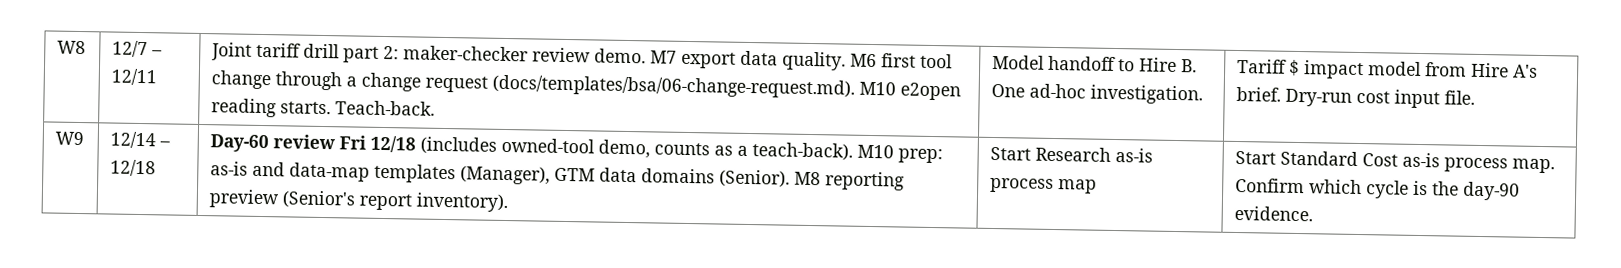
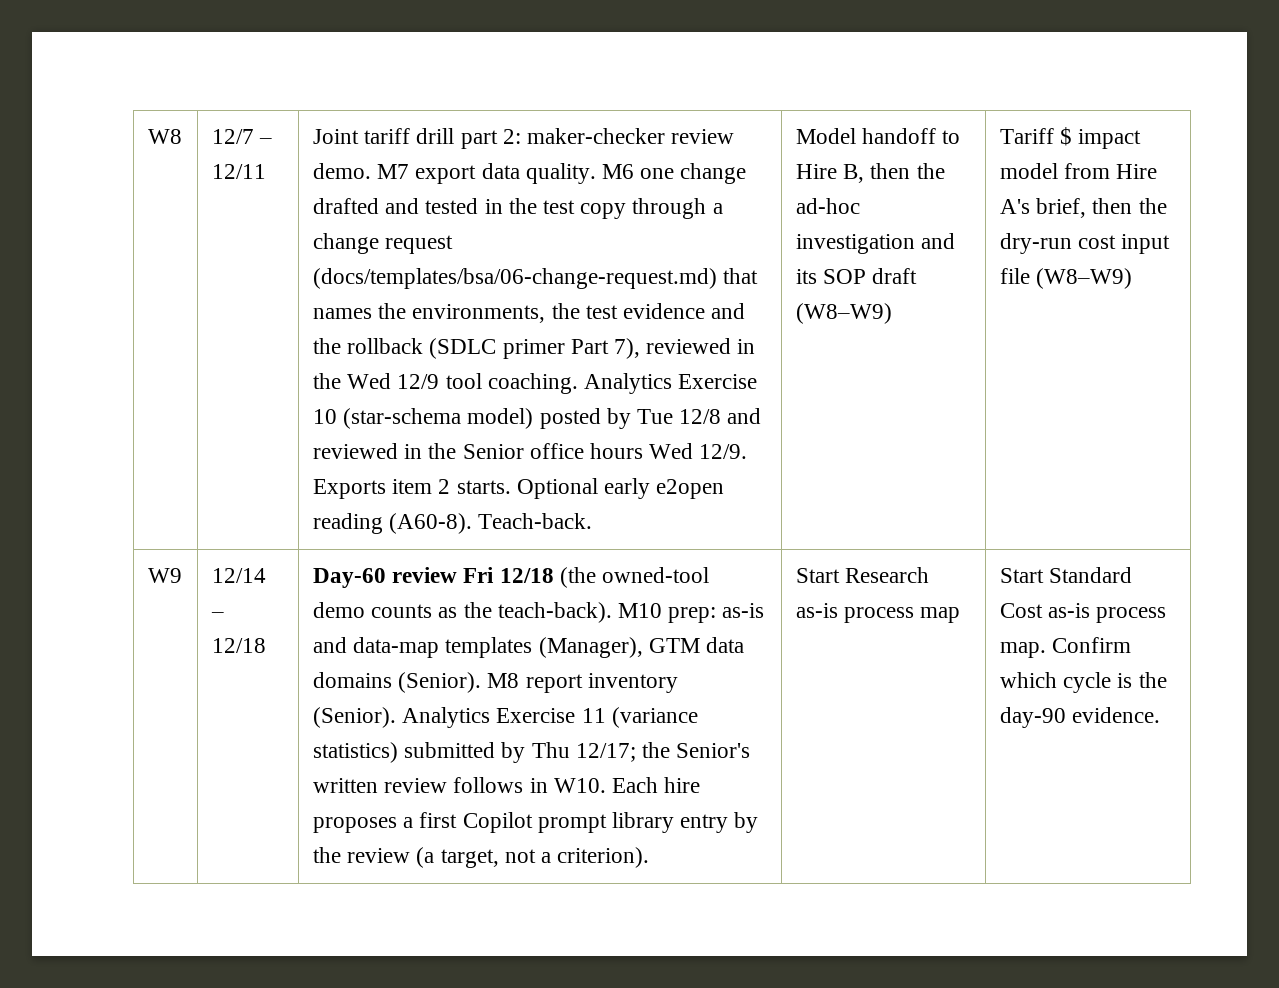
[881,53,954,69] [211,70,897,99] first tool change through a change request (docs/templates/bsa/06-change-request.md). M10 -> [640,163,747,184] [312,198,723,219] [312,233,454,254] [312,268,759,289] [312,303,746,323] [312,338,756,359] [312,373,758,394] [312,408,762,429] [312,443,748,459] [312,478,651,499] one change drafted and tested in the test copy through a change request (docs/templates/bsa/06-change-request.md) that names the environments, the test evidence and the rollback (SDLC primer Part 7), reviewed in the Wed 12/9 tool coaching. Analytics Exercise 10 (star-schema model) posted by Tue 12/8 and reviewed in the Senior office hours Wed 12/9. Exports item 2 starts. Optional early
[280,101,332,115] starts. -> [389,513,473,534] (A60-8).
[1181,59,1198,73] [991,83,1204,105] B. One ad-hoc investigation. -> [843,163,945,183] [795,198,860,214] [795,233,956,254] [795,268,918,284] [795,303,892,324] B, then the ad-hoc investigation and its SOP draft (W8–W9)
[1236,86,1476,109] brief. Dry-run cost input file. -> [1036,198,1167,218] [999,233,1171,254] [999,268,1133,289] brief, then the dry-run cost input file (W8–W9)
[420,136,651,159] (includes owned-tool demo, -> [559,567,710,588] [312,602,365,618] (the owned-tool demo
[737,145,749,156] a -> [463,602,492,618] the
[825,171,906,191] [209,189,509,213] reporting preview (Senior's report inventory). -> [525,673,678,693] [312,707,698,728] [312,742,751,763] [312,777,701,793] [312,812,759,833] [312,847,650,868] report inventory (Senior). Analytics Exercise 11 (variance statistics) submitted by Thu 12/17; the Senior's written review follows in W10. Each hire proposes a first Copilot prompt library entry by the review (a target, not a criterion).

